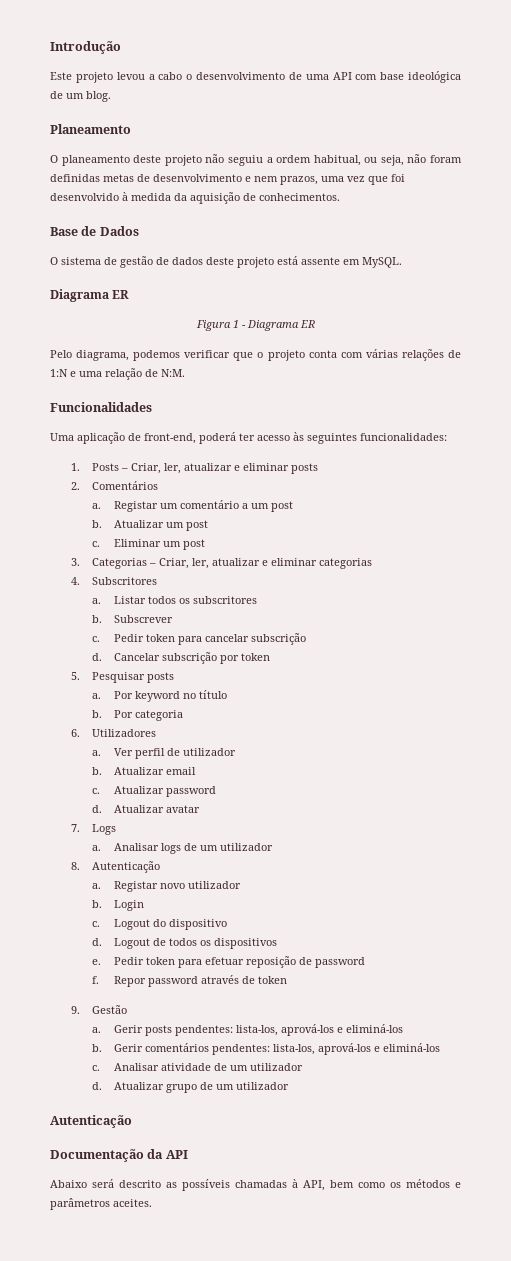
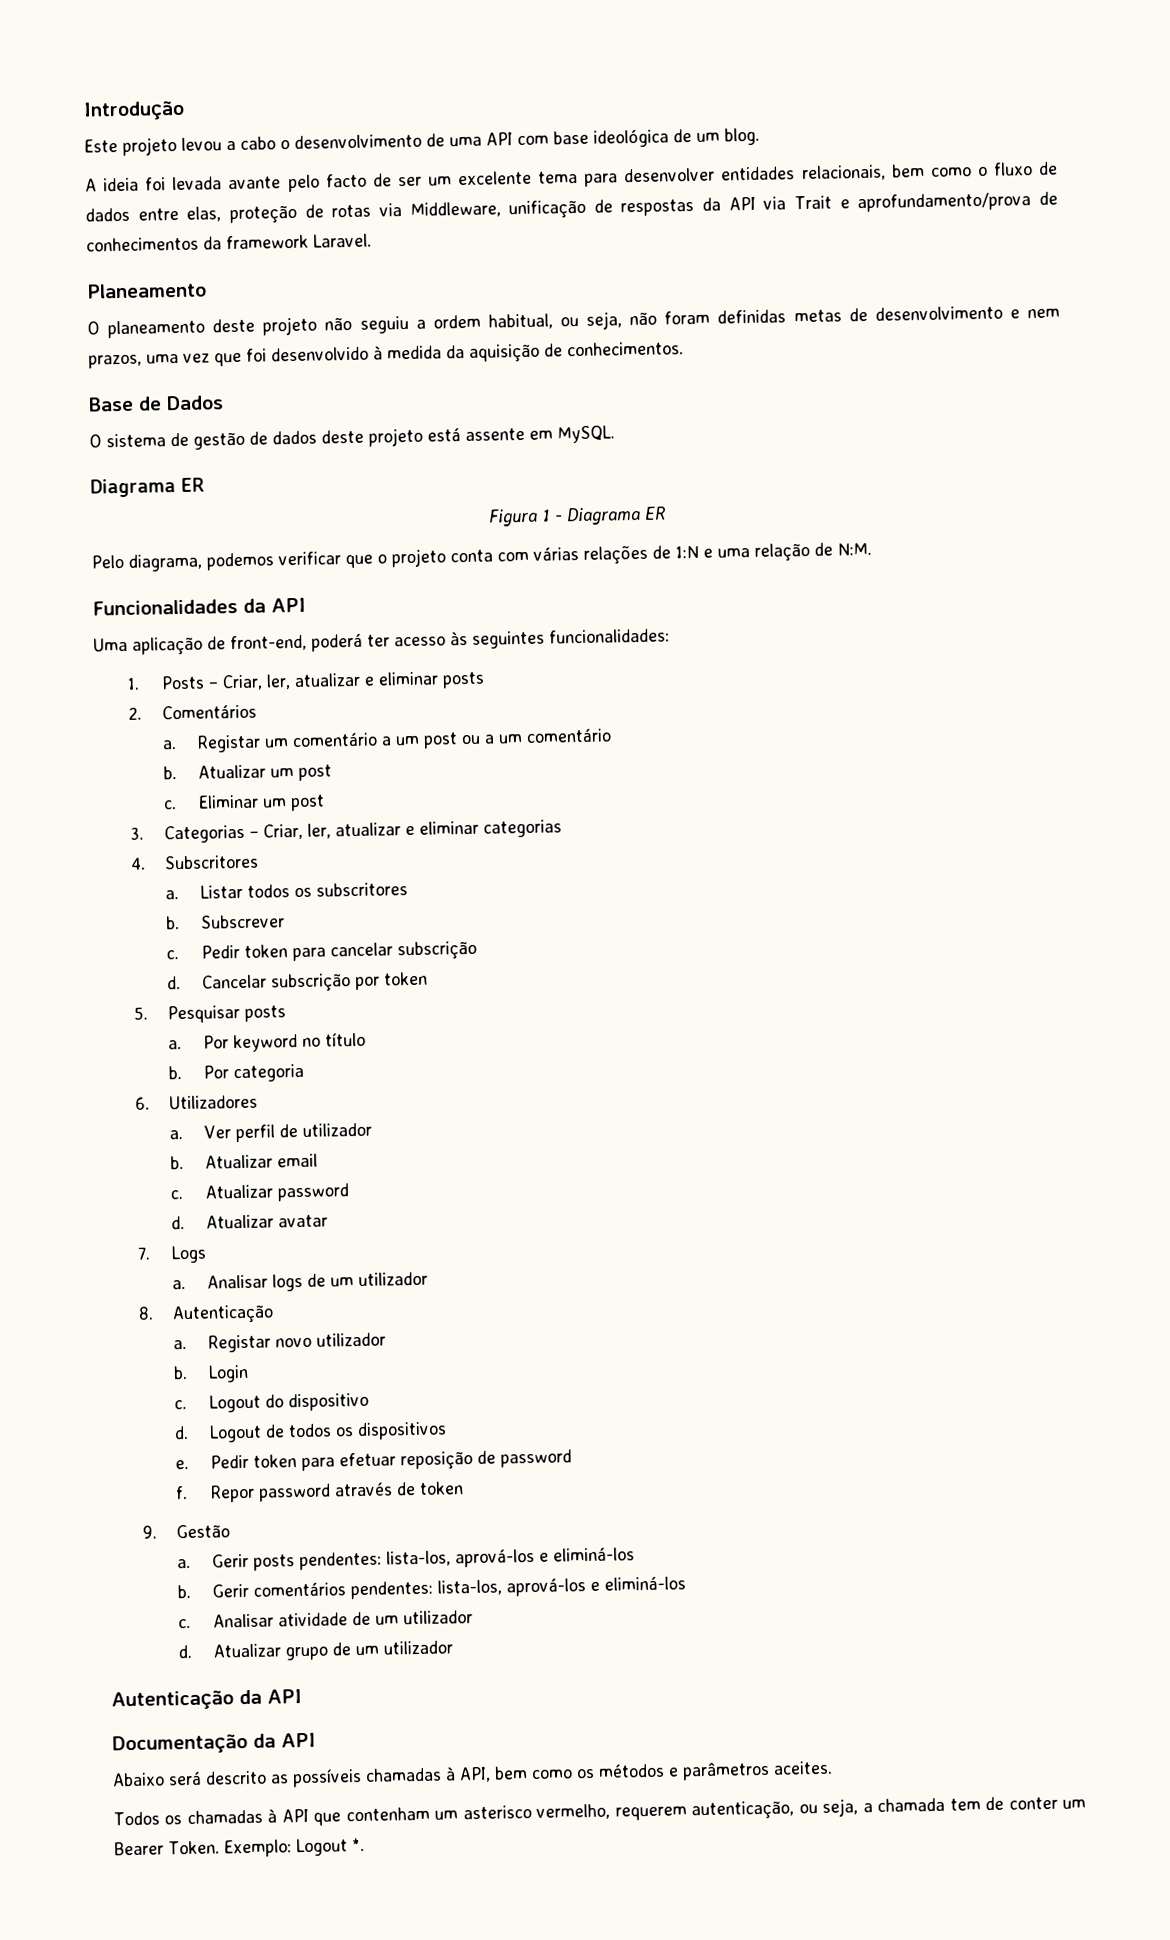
(111, 96) none -> [85,161,1059,193] [85,191,1058,225] [86,233,372,252] // A ideia foi levada avante pelo facto de ser um excelente tema para desenvolver entidades relacionais, bem como o fluxo de dados entre elas, proteção de rotas via Middleware, unificação de respostas da API via Trait e aprofundamento/prova de conhecimentos da framework Laravel.
(152, 407) none -> [243,597,306,613] da API
(293, 506) none -> [460,728,612,745] ou a um comentário
(132, 1121) none -> [239,1689,302,1705] da API
(152, 1203) none -> [113,1796,1086,1826] [114,1837,365,1858] // Todos os chamadas à API que contenham um asterisco vermelho, requerem autenticação, ou seja, a chamada tem de conter um Bearer Token. Exemplo: Logout *.

